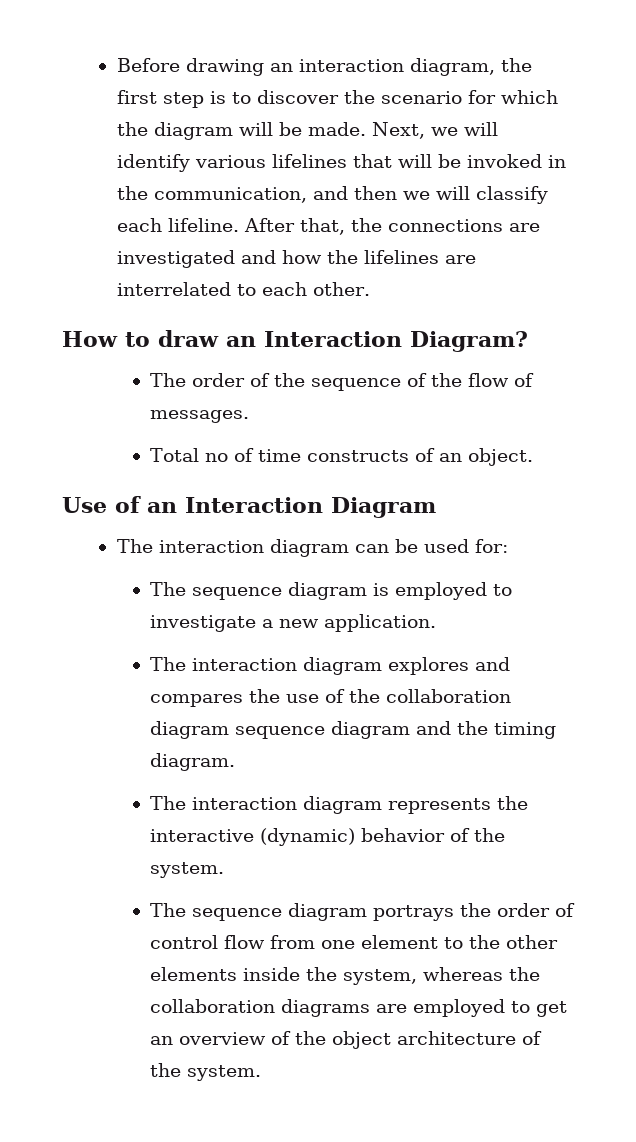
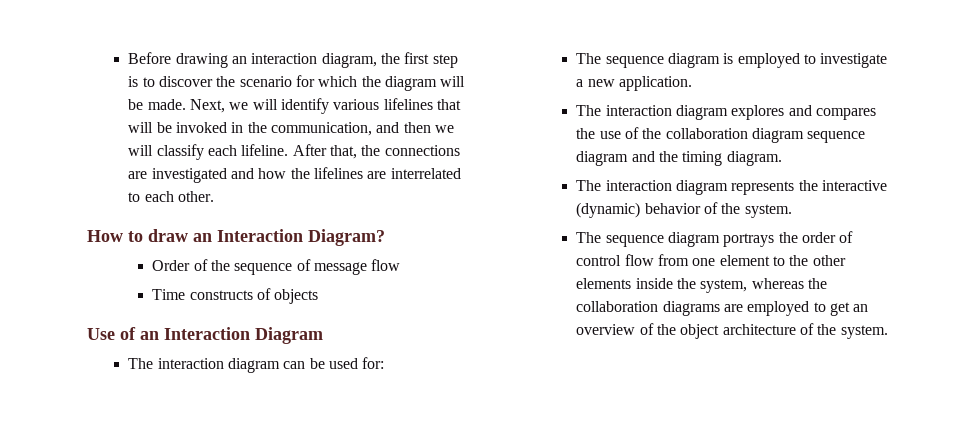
[150,373,246,387] The order -> [152,260,191,271] Order
[431,373,535,387] [150,410,250,423] [150,448,534,466] the flow of messages. // Total no of time constructs of an object. -> [313,259,401,275] [152,288,319,304] message flow // Time constructs of objects

